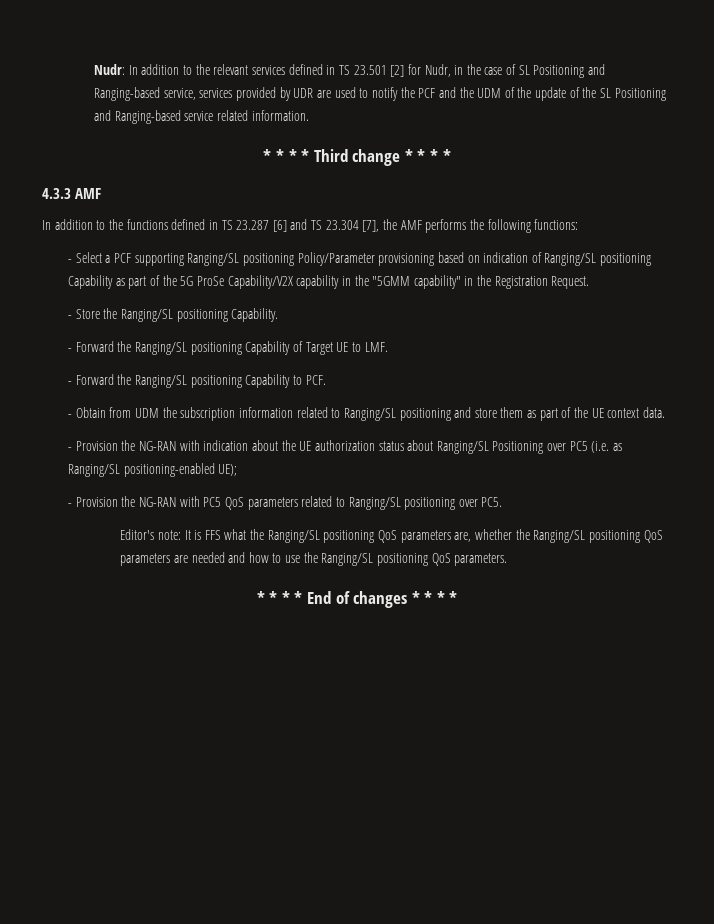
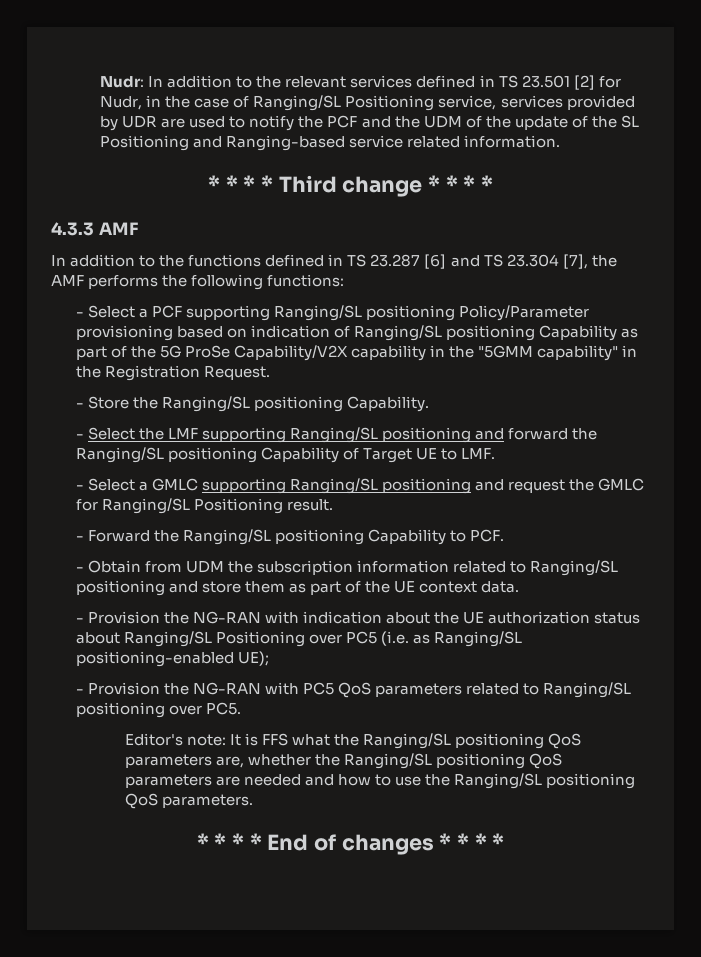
[518,64,606,78] [94,87,161,101] SL Positioning and Ranging-based -> [253,95,435,111] Ranging/SL Positioning
[75,341,114,352] Forward -> [87,427,568,443] Select the LMF supporting Ranging/SL positioning and forward
(388, 347) none -> [75,478,645,494] [75,498,333,514] // - Select a GMLC supporting Ranging/SL positioning and request the GMLC for Ranging/SL Positioning result.

